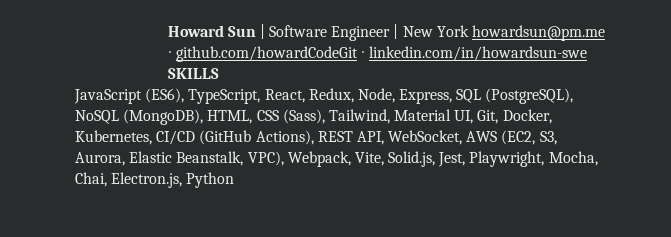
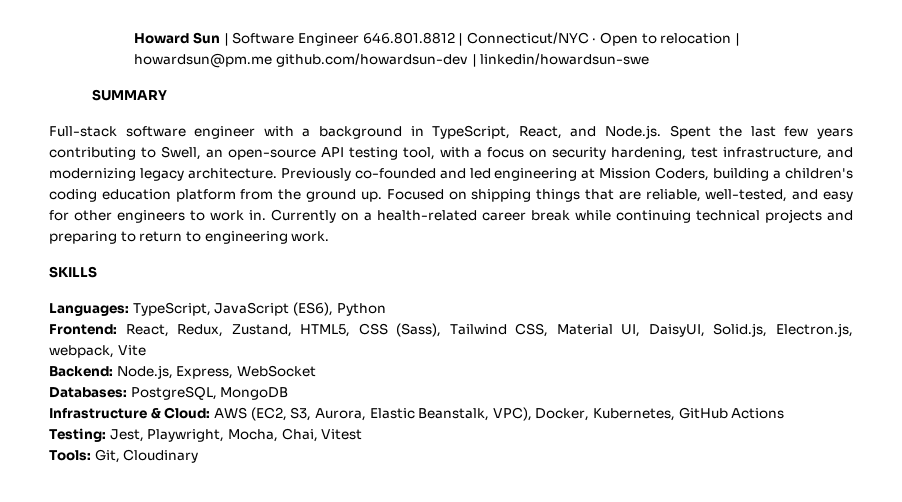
[393,24,606,41] [167,46,588,62] [167,68,219,79] [74,88,574,104] [75,109,552,125] [75,130,463,145] | New York howardsun@pm.me ∙ github.com/howardCodeGit ∙ linkedin.com/in/howardsun-swe SKILLS // JavaScript (ES6), TypeScript, React, Redux, Node, Express, SQL (PostgreSQL), NoSQL (MongoDB), HTML, CSS (Sass), Tailwind, Material UI, Git, Docker, Kubernetes, CI/CD (GitHub Actions), REST API, WebSocket, -> [362,32,741,46] [134,53,650,68] [91,89,167,101] [49,125,854,139] [49,146,853,160] [49,167,853,181] [49,189,853,202] [49,209,853,223] [49,231,330,244] [49,266,97,278] [49,302,386,316] [49,323,854,337] [49,345,146,358] [49,365,316,379] [49,386,289,400] [49,407,211,419] 646.801.8812 | Connecticut/NYC · Open to relocation | howardsun@pm.me github.com/howardsun-dev | linkedin/howardsun-swe // SUMMARY // Full-stack software engineer with a background in TypeScript, React, and Node.js. Spent the last few years contributing to Swell, an open-source API testing tool, with a focus on security hardening, test infrastructure, and modernizing legacy architecture. Previously co-founded and led engineering at Mission Coders, building a children's coding education platform from the ground up. Focused on shipping things that are reliable, well-tested, and easy for other engineers to work in. Currently on a health-related career break while continuing technical projects and preparing to return to engineering work. // SKILLS // Languages: TypeScript, JavaScript (ES6), Python // Frontend: React, Redux, Zustand, HTML5, CSS (Sass), Tailwind CSS, Material UI, DaisyUI, Solid.js, Electron.js, webpack, Vite // Backend: Node.js, Express, WebSocket // Databases: PostgreSQL, MongoDB // Infrastructure & Cloud:
[287,151,598,167] [75,172,235,188] Webpack, Vite, Solid.js, Jest, Playwright, Mocha, Chai, Electron.js, Python -> [535,407,785,421] [49,428,363,442] [49,449,199,463] Docker, Kubernetes, GitHub Actions // Testing: Jest, Playwright, Mocha, Chai, Vitest // Tools: Git, Cloudinary

